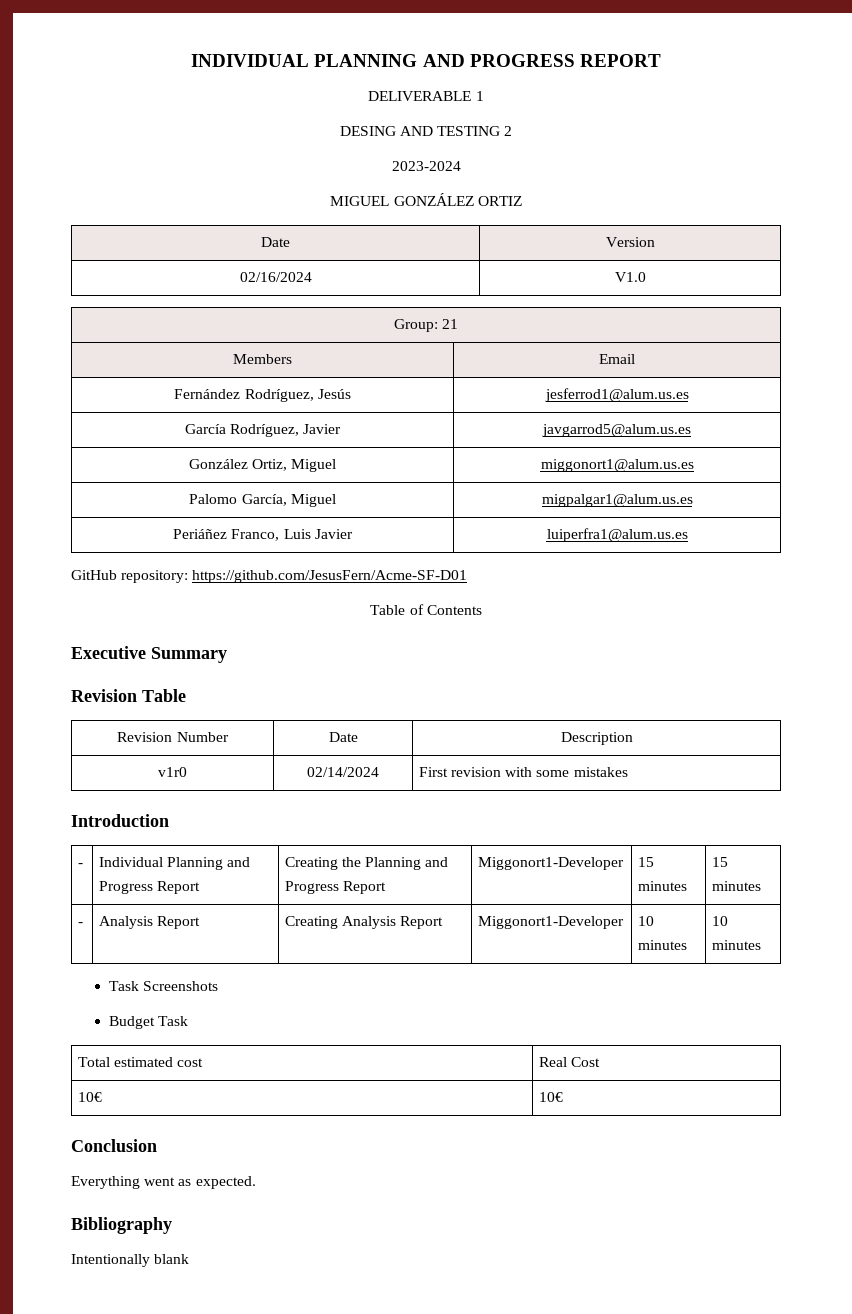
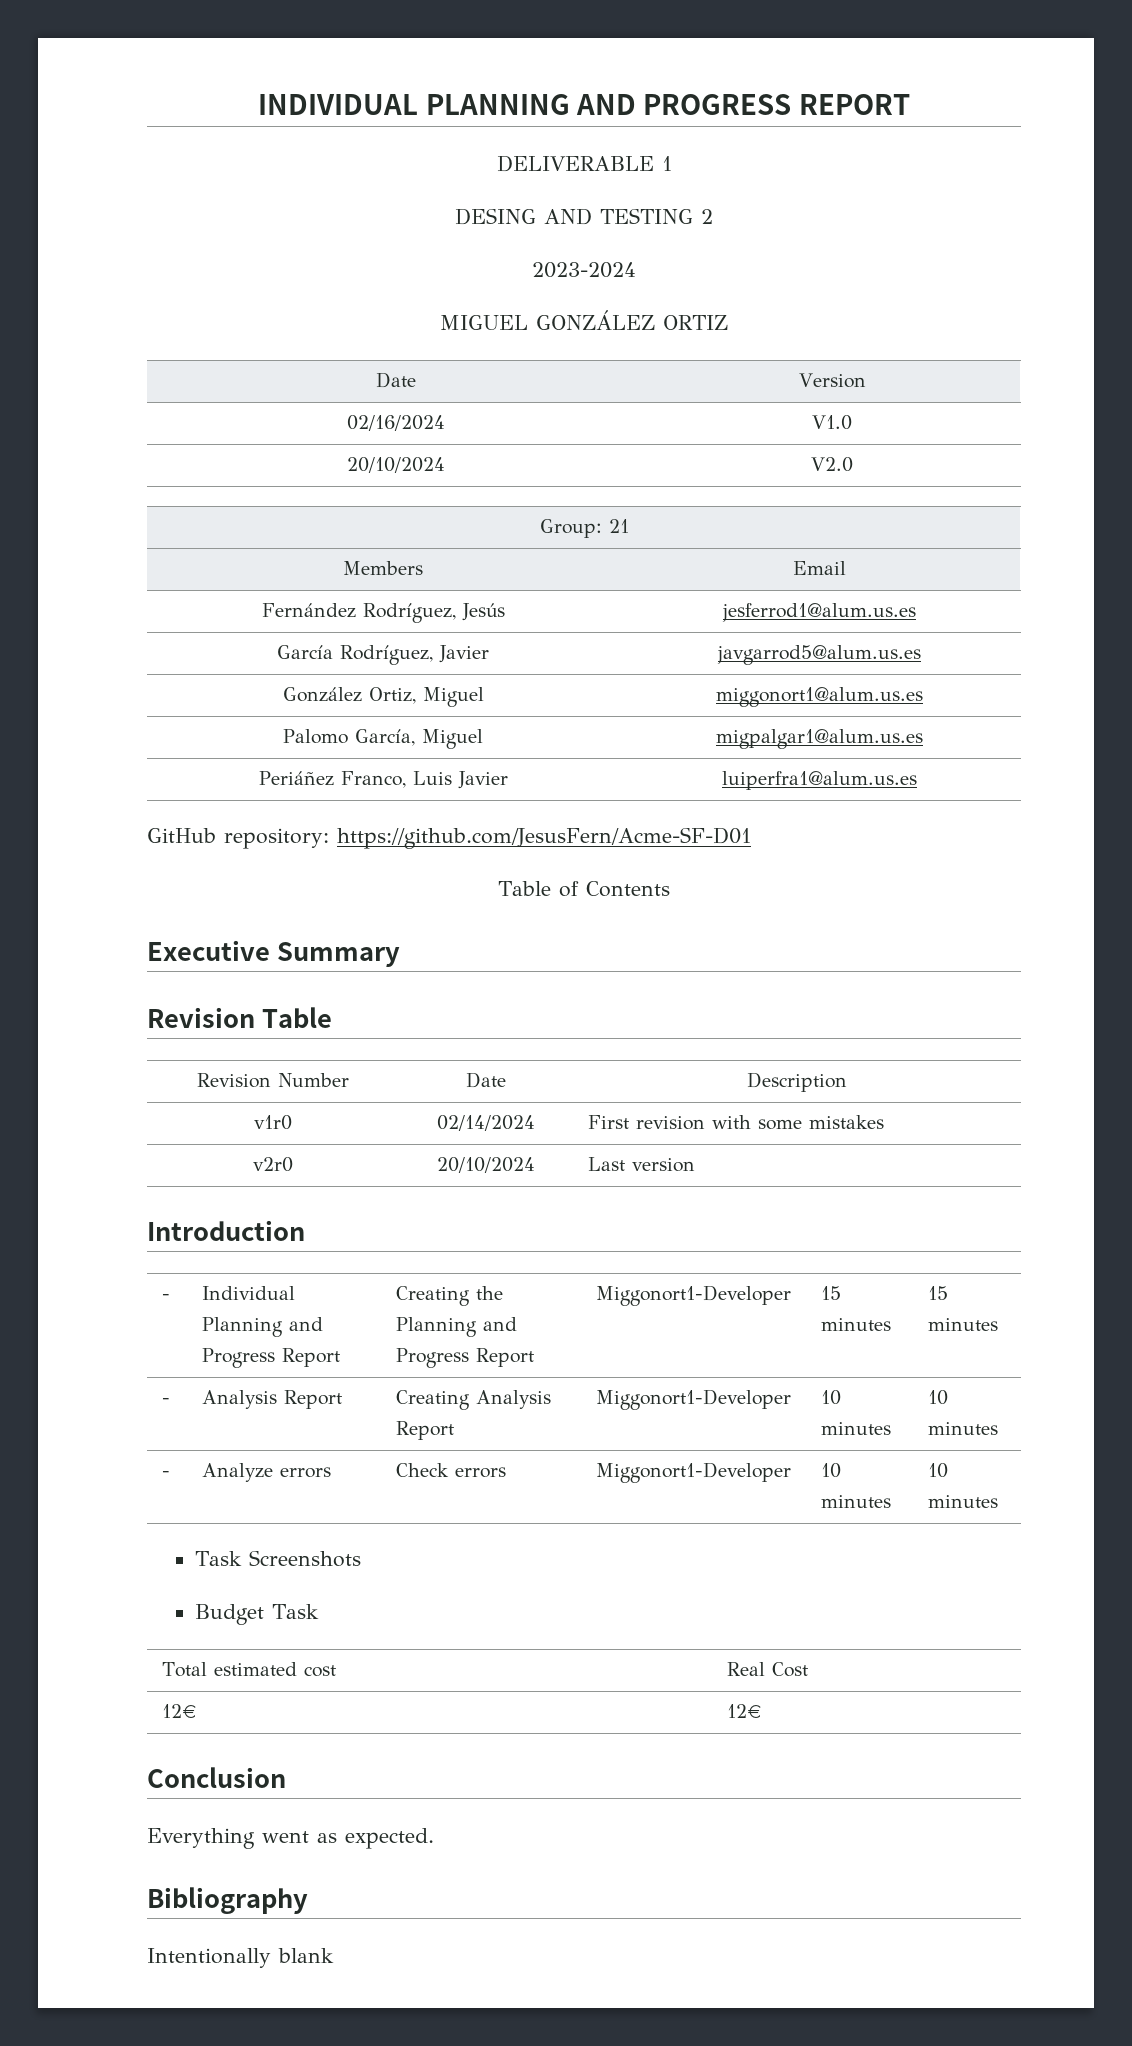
(646, 277) none -> [346,457,445,473] [811,457,853,472] // 20/10/2024 | V2.0
(628, 772) none -> [252,1157,293,1172] [436,1157,535,1173] [587,1157,695,1172] // v2r0 | 20/10/2024 | Last version
(761, 945) none -> [161,1471,170,1477] [201,1463,331,1482] [395,1463,506,1478] [595,1462,791,1483] [820,1463,841,1478] [820,1495,891,1508] [927,1463,948,1478] [927,1495,998,1508] // - | Analyze errors | Check errors | Miggonort1-Developer | 10 minutes | 10 minutes
[77,1092,102,1102] [538,1092,563,1102] 10€ | 10€ -> [161,1704,197,1718] [726,1704,762,1718] 12€ | 12€

